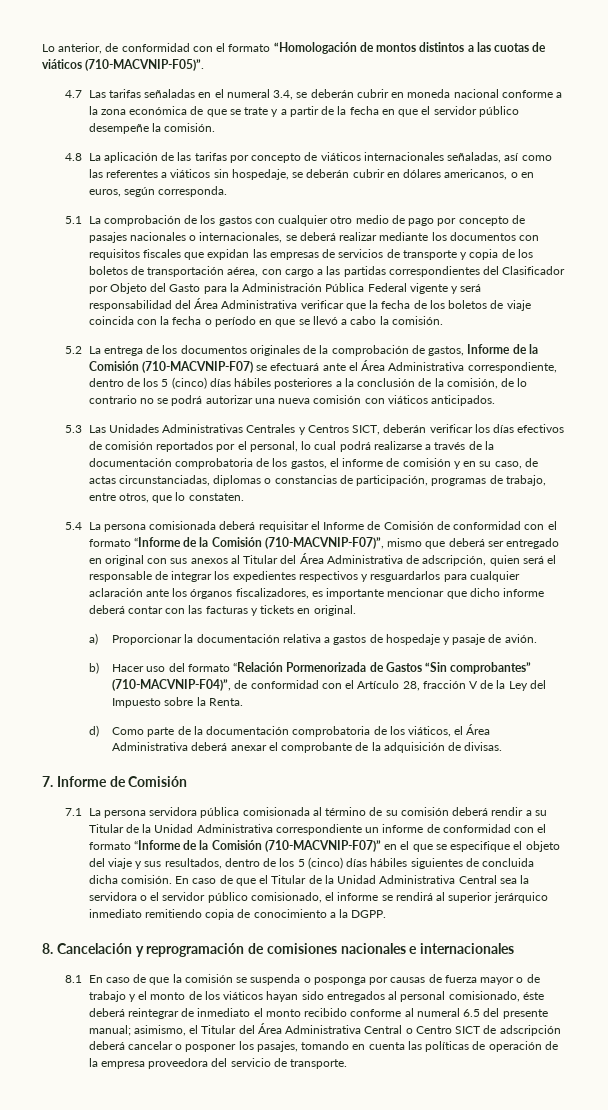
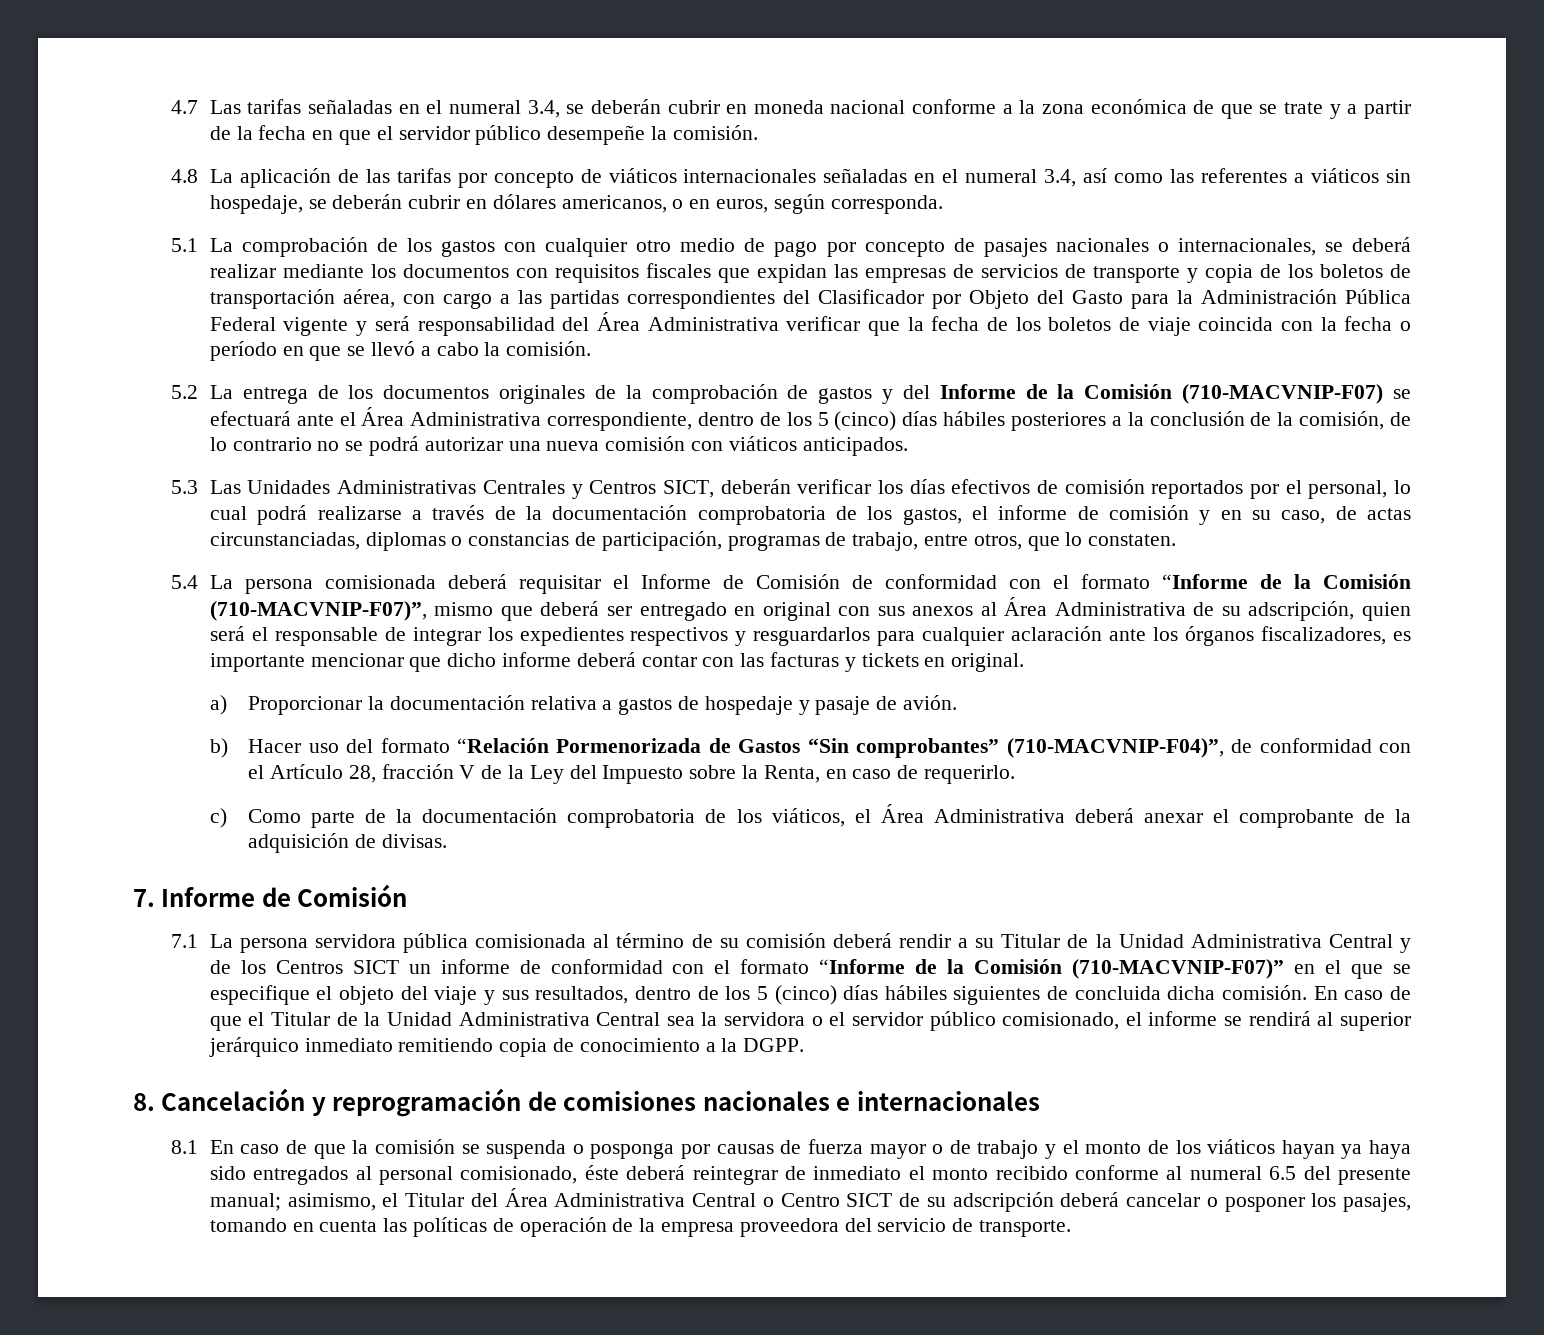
[42,42,547,54] [42,59,205,71] Lo anterior, de conformidad con el formato “Homologación de montos distintos a las cuotas de viáticos (710-MACVNIP-F05)”. // -> (171, 107) none
[447,152,502,163] señaladas, -> [823,168,1077,187] señaladas en el numeral 3.4,
[428,346,465,356] gastos, -> [818,385,930,404] gastos y del
[243,555,297,564] Titular del -> (997, 609) none
(420, 559) none -> [1221,606,1241,616] su
[208,698,243,706] [88,725,99,737] Renta. // d) -> [763,765,1016,784] [209,808,227,828] Renta, en caso de requerirlo. // c)
[275,824,362,835] correspondiente -> [1328,934,1411,953] [209,960,399,974] Central y de los Centros SICT
(299, 996) none -> [1341,1140,1411,1159] ya haya
(497, 1029) none -> [926,1197,946,1207] su

